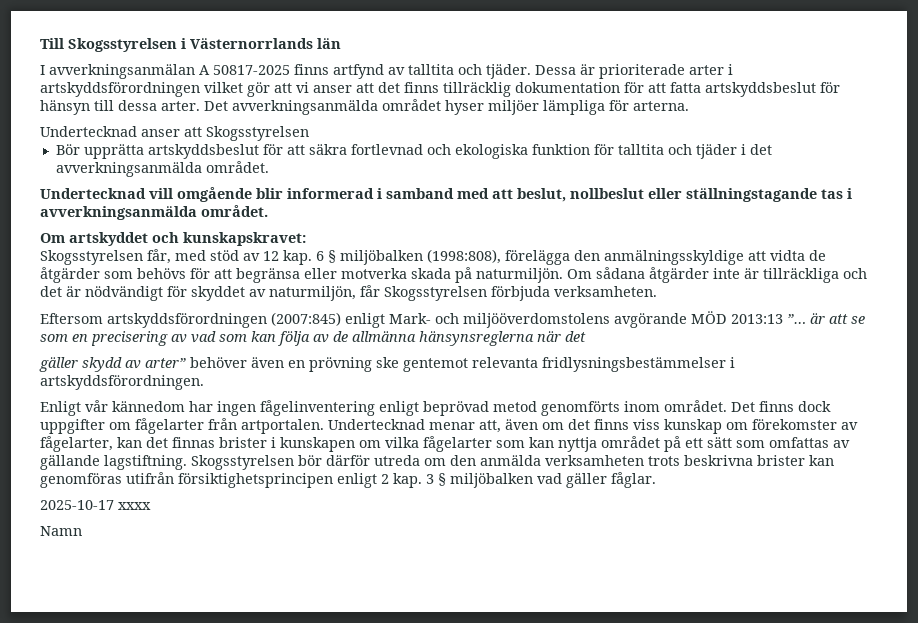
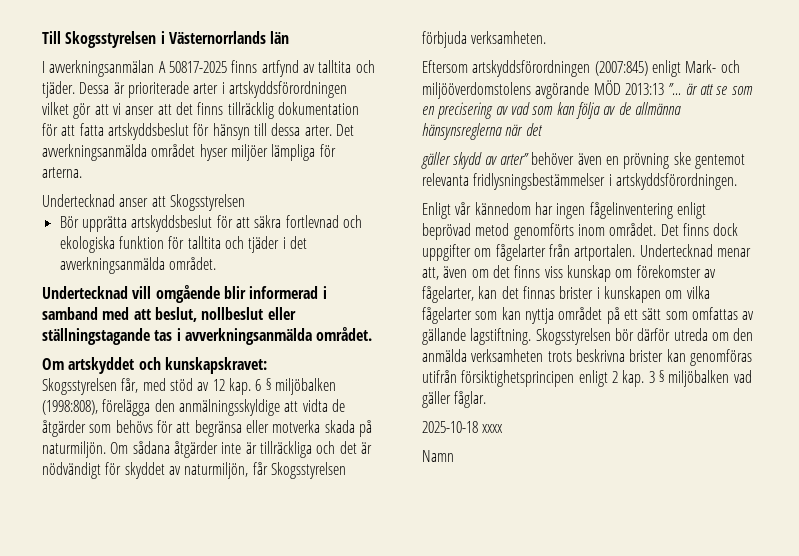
[40,500,114,510] 2025-10-17 -> [422,421,478,433] 2025-10-18

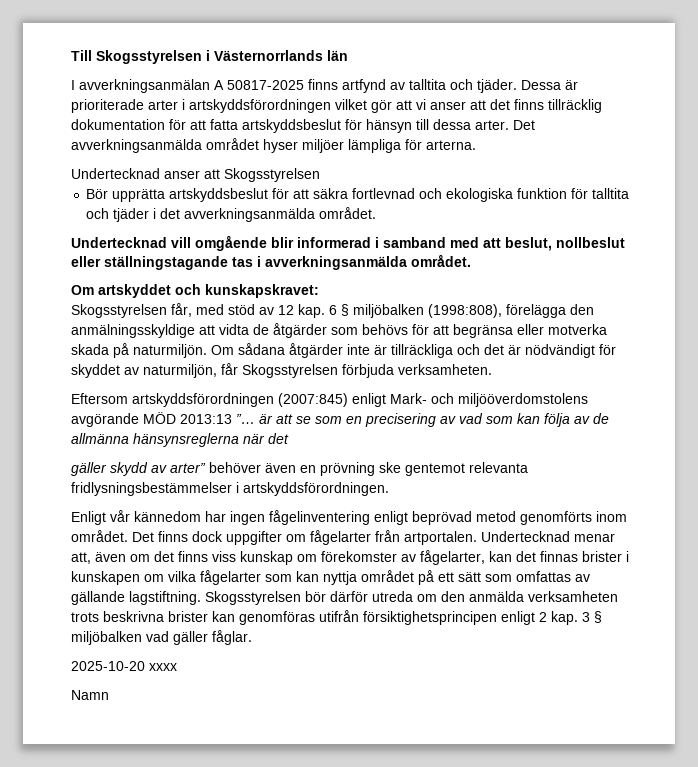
[422,421,478,433] 2025-10-18 -> [71,661,145,671] 2025-10-20

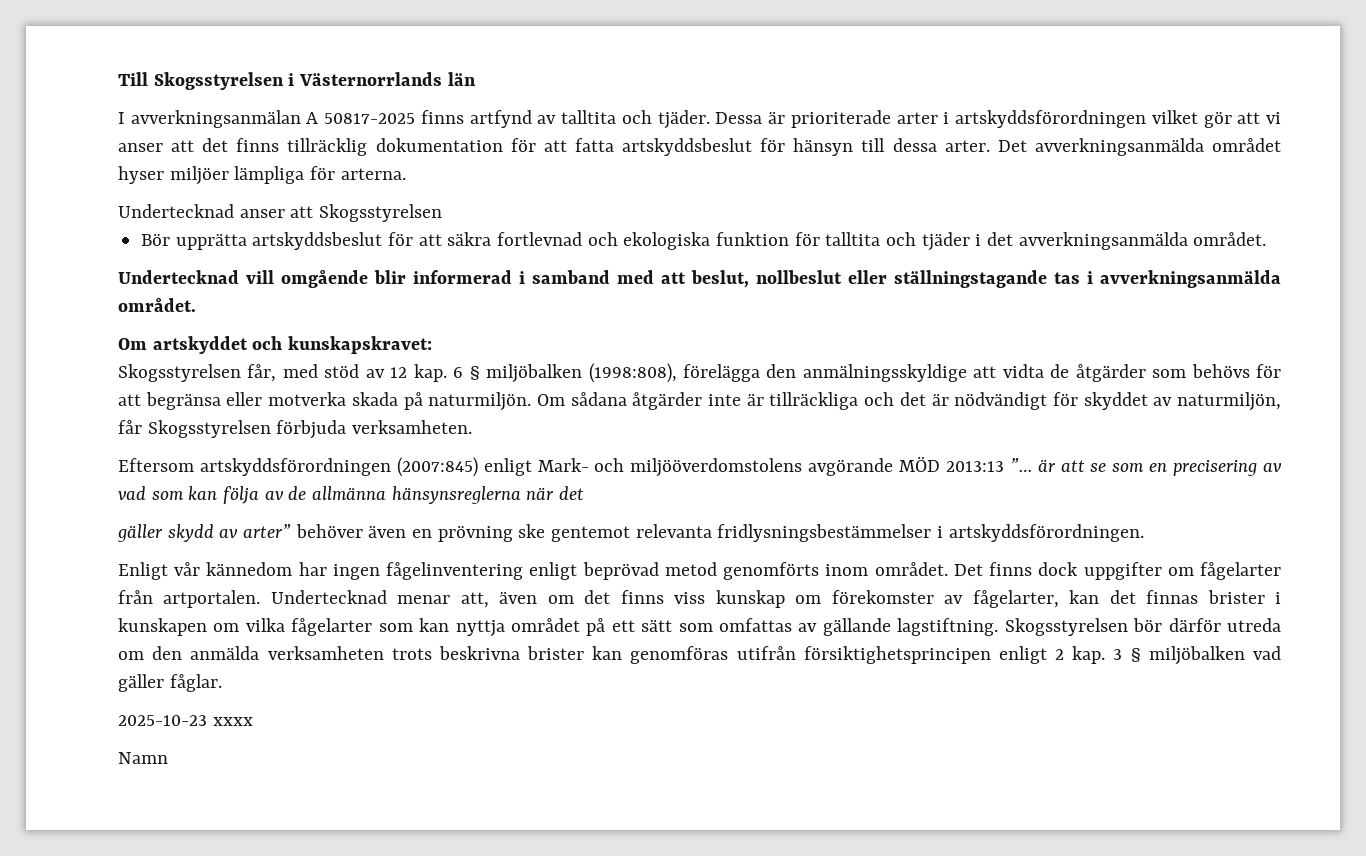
[71,661,145,671] 2025-10-20 -> [118,715,207,726] 2025-10-23

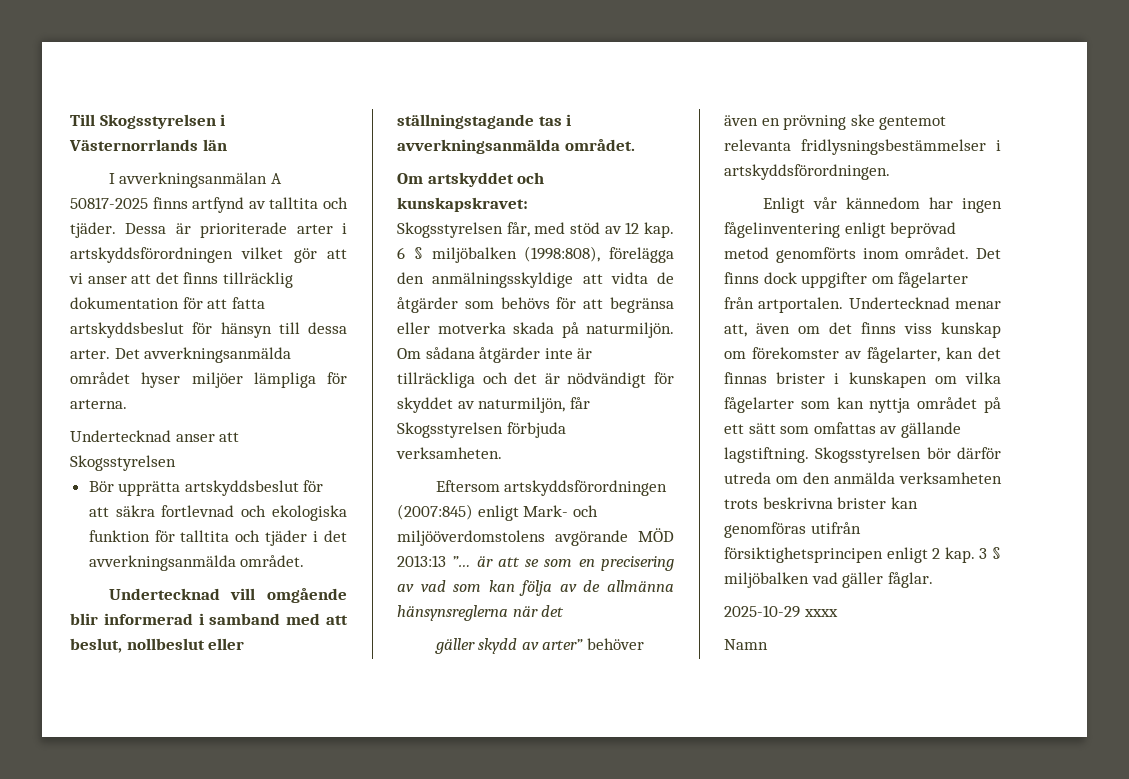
[118,715,207,726] 2025-10-23 -> [724,605,800,618] 2025-10-29

